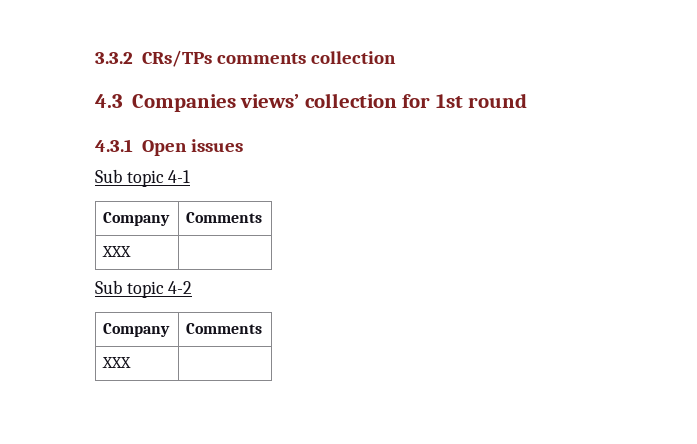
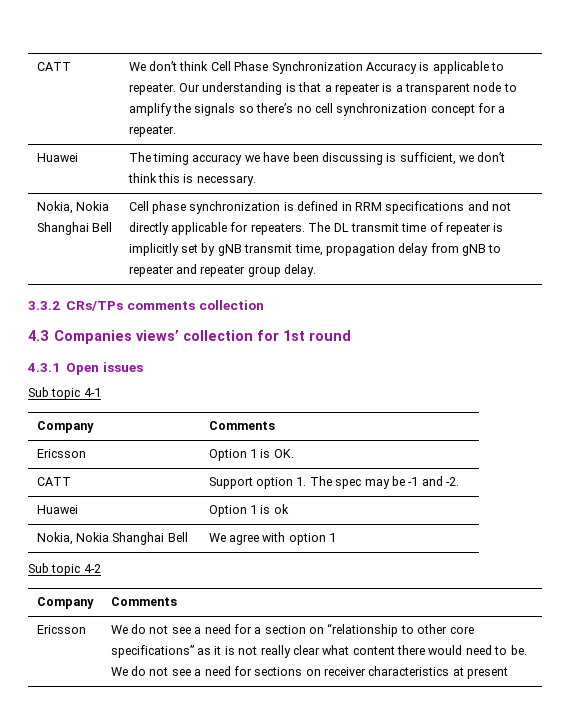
(95, 58) none -> [36,62,71,71] [128,61,505,74] [128,82,517,95] [128,103,506,116] [128,125,176,137] [36,153,78,162] [128,152,506,165] [127,173,256,186] [36,201,110,214] [36,222,113,235] [128,201,512,214] [128,222,504,235] [128,243,502,256] [128,264,317,277] CATT | We don’t think Cell Phase Synchronization Accuracy is applicable to repeater. Our understanding is that a repeater is a transparent node to amplify the signals so there’s no cell synchronization concept for a repeater. // Huawei | The timing accuracy we have been discussing is sufficient, we don’t think this is necessary. // Nokia, Nokia Shanghai Bell | Cell phase synchronization is defined in RRM specifications and not directly applicable for repeaters. The DL transmit time of repeater is implicitly set by gNB transmit time, propagation delay from gNB to repeater and repeater group delay. //
[102,246,132,257] XXX | -> [36,449,86,458] [208,449,294,461] [36,477,71,486] [208,476,460,489] [36,505,78,514] [208,504,289,517] [36,532,188,545] [208,532,337,545] Ericsson | Option 1 is OK. // CATT | Support option 1. The spec may be -1 and -2. // Huawei | Option 1 is ok // Nokia, Nokia Shanghai Bell | We agree with option 1
[102,357,132,368] XXX | -> [36,625,86,634] [110,623,474,637] [110,645,527,658] [110,666,509,679] Ericsson | We do not see a need for a section on “relationship to other core specifications” as it is not really clear what content there would need to be. We do not see a need for sections on receiver characteristics at present

